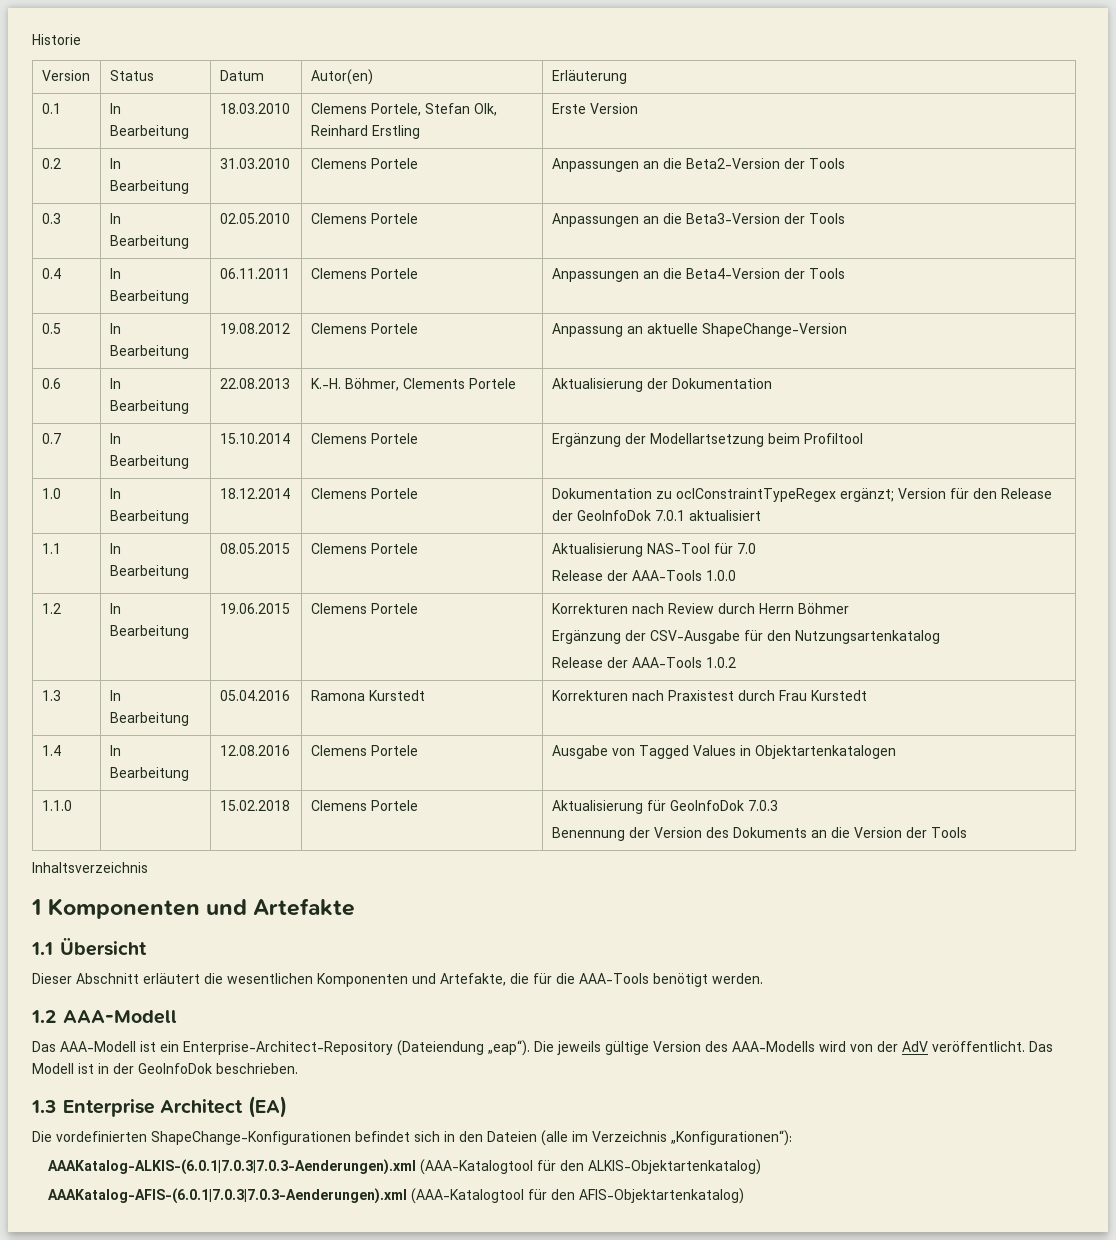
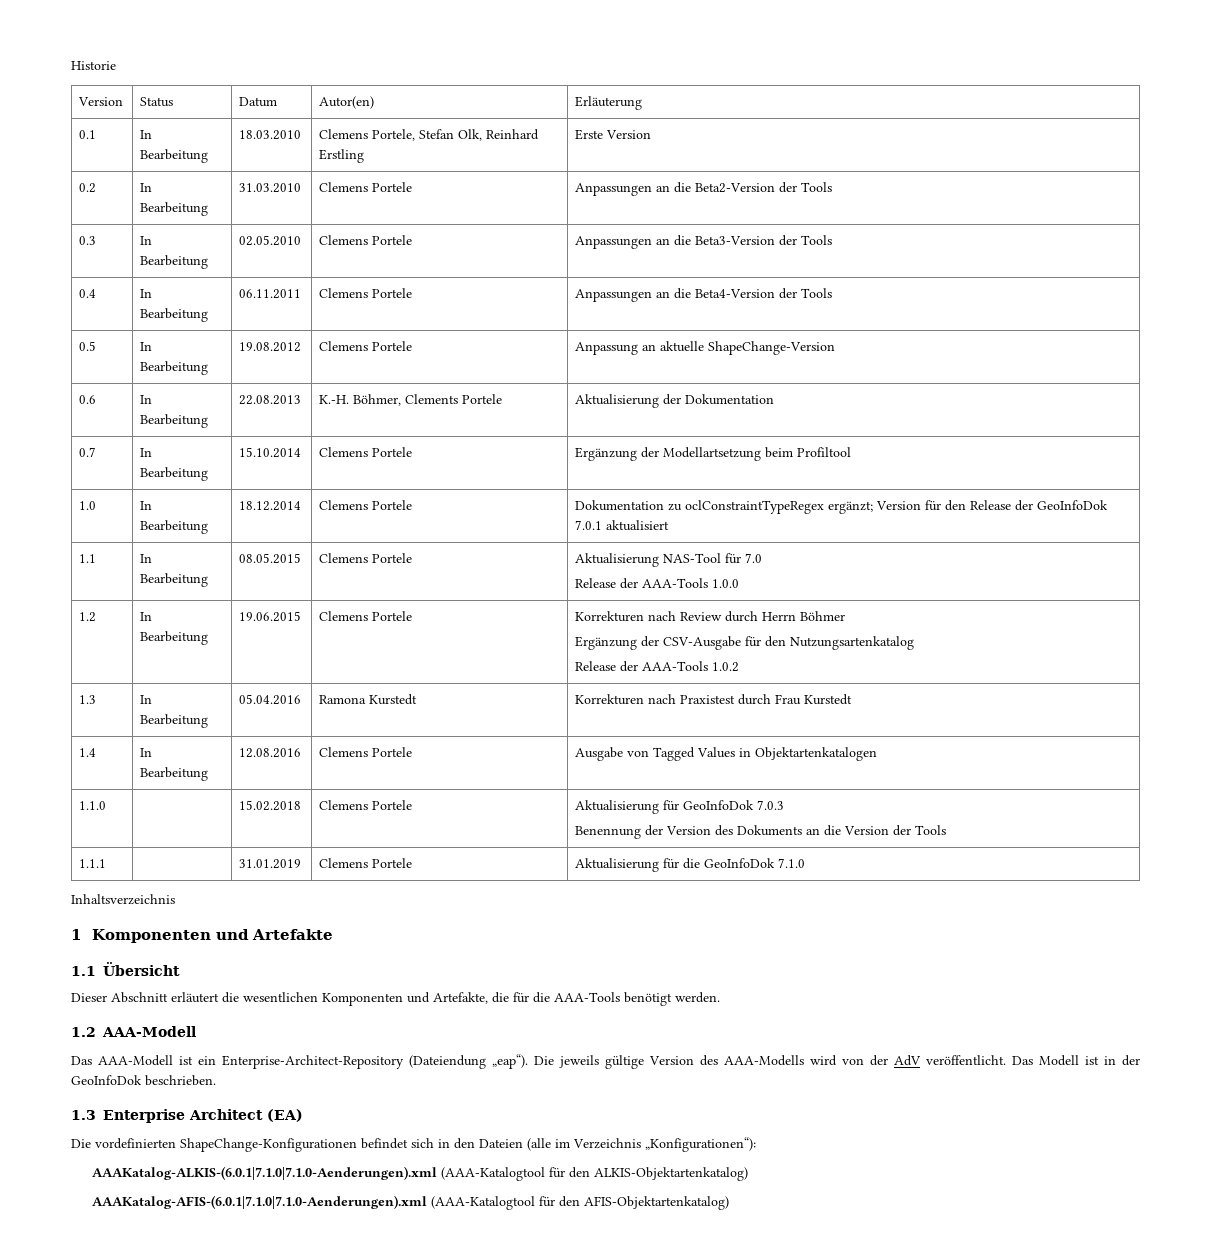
(967, 832) none -> [79,859,107,868] [239,859,302,869] [319,858,413,868] [575,858,806,872] // 1.1.1 | | 31.01.2019 | Clemens Portele | Aktualisierung für die GeoInfoDok 7.1.0
[47,1159,416,1175] AAAKatalog-ALKIS-(6.0.1|7.0.3|7.0.3-Aenderungen).xml -> [91,1166,437,1180] AAAKatalog-ALKIS-(6.0.1|7.1.0|7.1.0-Aenderungen).xml
[47,1188,407,1204] AAAKatalog-AFIS-(6.0.1|7.0.3|7.0.3-Aenderungen).xml -> [91,1195,427,1209] AAAKatalog-AFIS-(6.0.1|7.1.0|7.1.0-Aenderungen).xml

